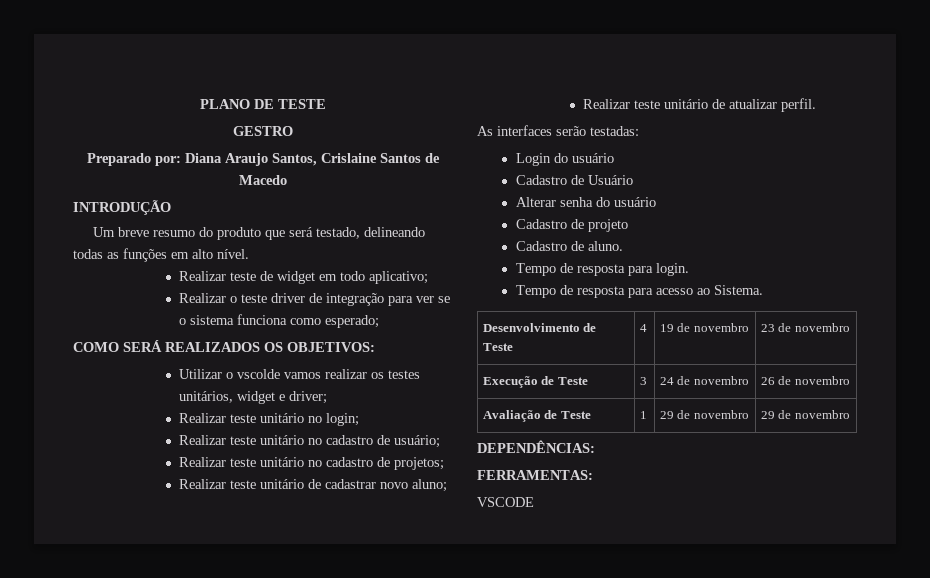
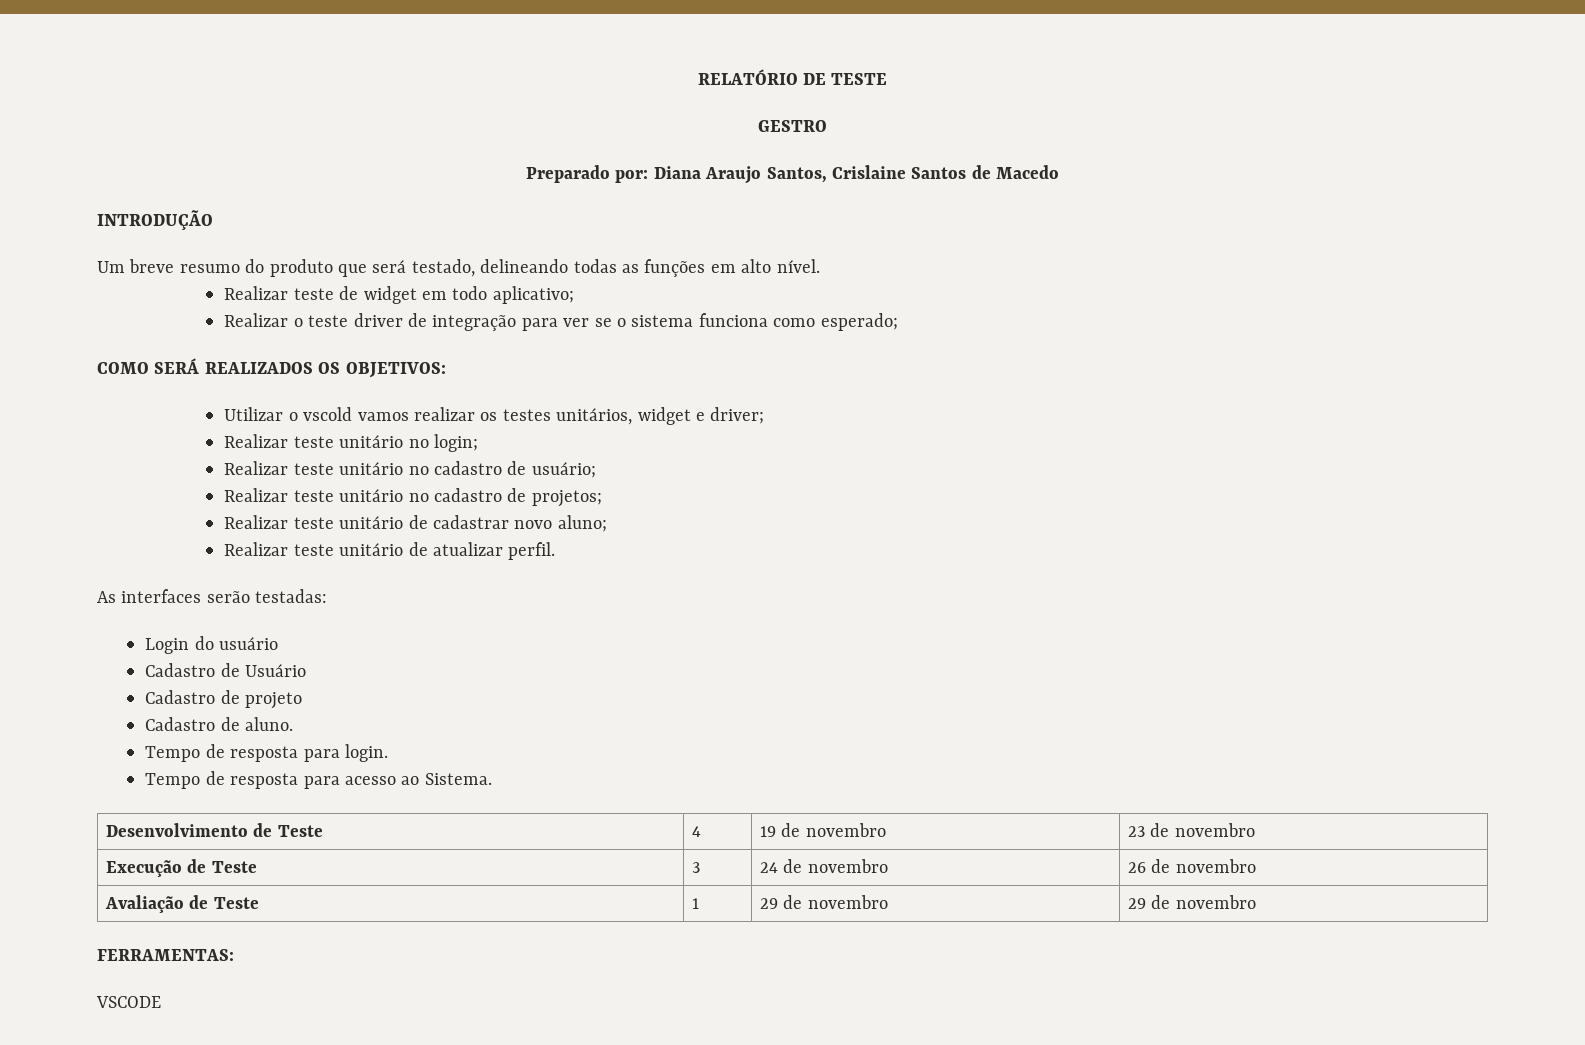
[200,99,250,109] PLANO -> [697,69,798,85] RELATÓRIO
[237,369,281,379] vscolde -> [303,407,353,421] vscold
[515,197,656,207] // Alterar senha do usuário -> (307, 670) none
[477,440,595,453] // DEPENDÊNCIAS: -> (1256, 902) none

